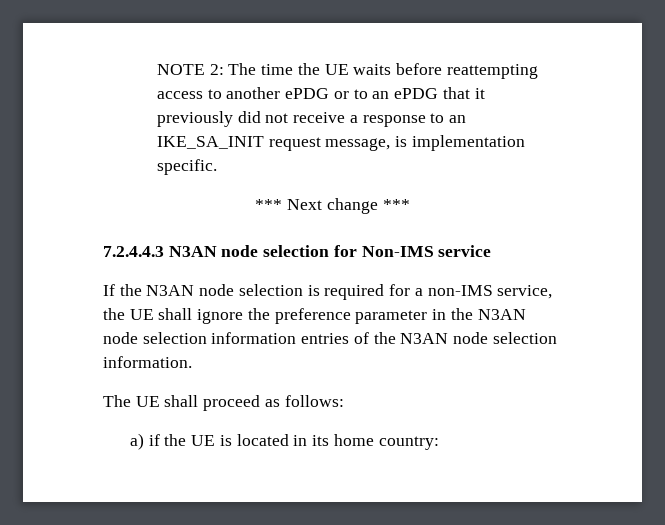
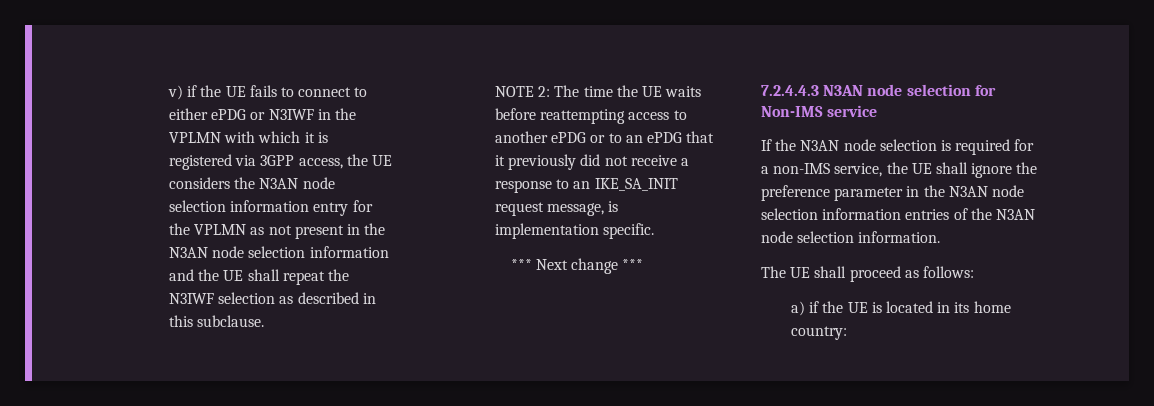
(157, 69) none -> [168,85,368,100] [169,108,357,120] [169,131,328,143] [169,154,393,170] [169,177,335,189] [169,200,373,216] [169,223,386,239] [169,246,389,258] [169,269,350,285] [169,292,376,304] [169,315,265,327] v) if the UE fails to connect to either ePDG or N3IWF in the VPLMN with which it is registered via 3GPP access, the UE considers the N3AN node selection information entry for the VPLMN as not present in the N3AN node selection information and the UE shall repeat the N3IWF selection as described in this subclause. //

